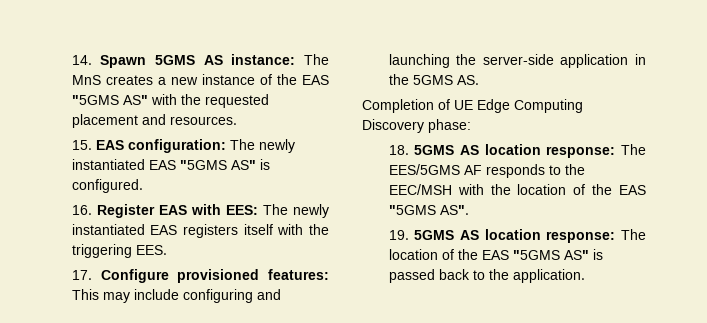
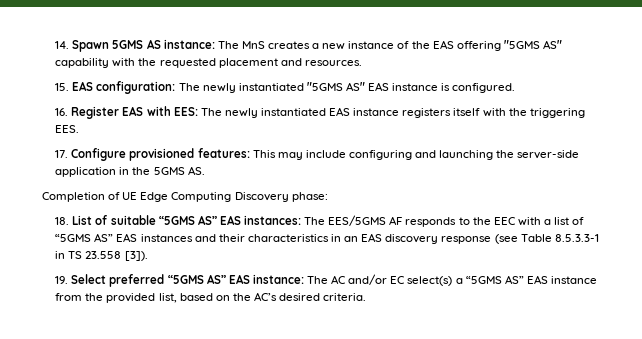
[71,95,148,105] "5GMS AS" -> [456,40,562,51] [55,58,110,68] offering "5GMS AS" capability
[148,160,256,170] EAS "5GMS AS" -> [306,82,439,91] "5GMS AS" EAS instance
(178, 230) none -> [353,108,400,116] instance
[414,144,616,158] 5GMS AS location response: -> [72,215,302,225] List of suitable “5GMS AS” EAS instances:
[388,184,646,195] [388,205,469,215] [388,229,646,243] [388,249,603,260] [388,269,585,283] EEC/MSH with the location of the EAS "5GMS AS". // 19. 5GMS AS location response: The location of the EAS "5GMS AS" is passed back to the application. -> [493,217,585,226] [55,233,599,244] [55,251,148,261] [55,274,597,287] [55,292,367,303] EEC with a list of “5GMS AS” EAS instances and their characteristics in an EAS discovery response (see Table 8.5.3.3-1 in TS 23.558 [3]). // 19. Select preferred “5GMS AS” EAS instance: The AC and/or EC select(s) a “5GMS AS” EAS instance from the provided list, based on the AC’s desired criteria.

